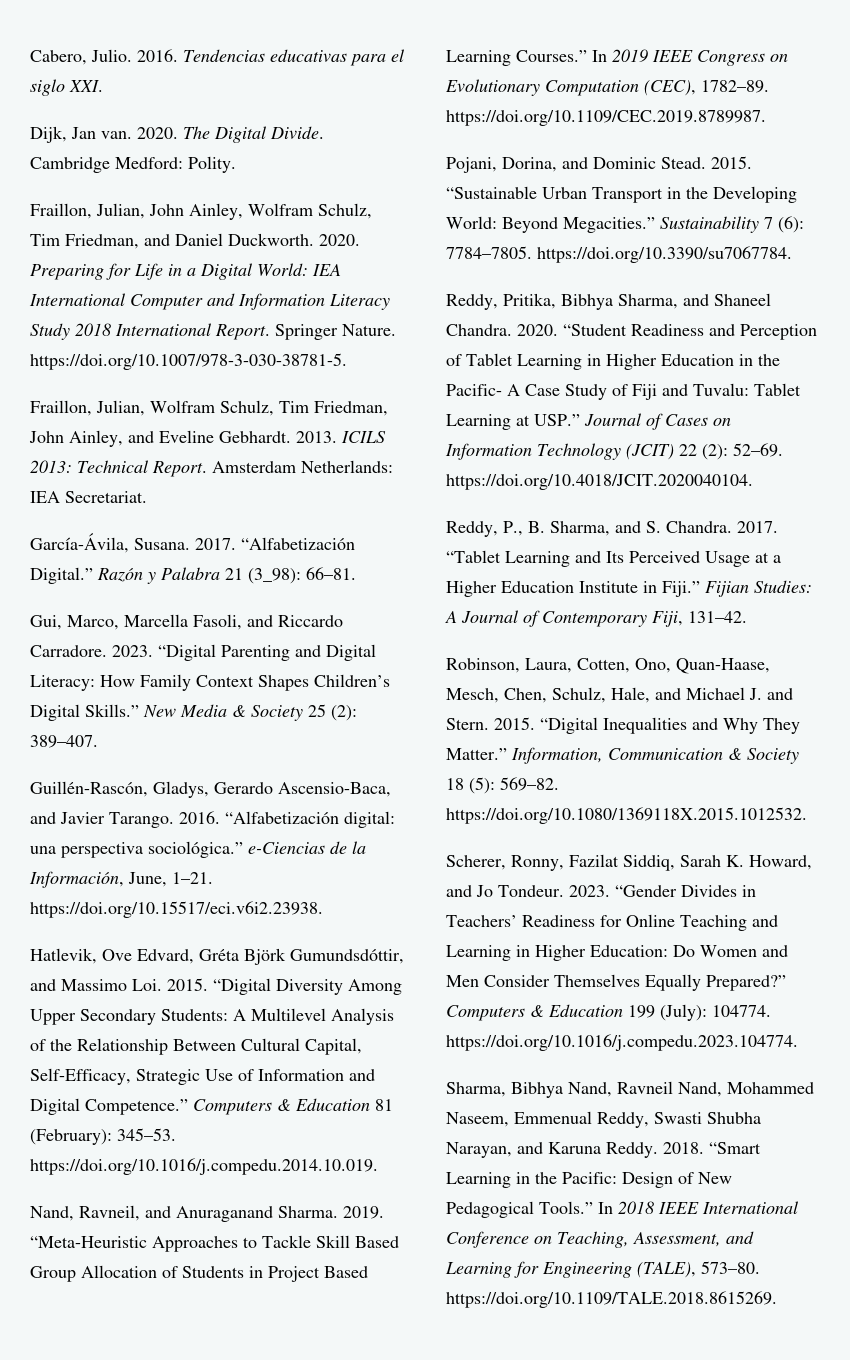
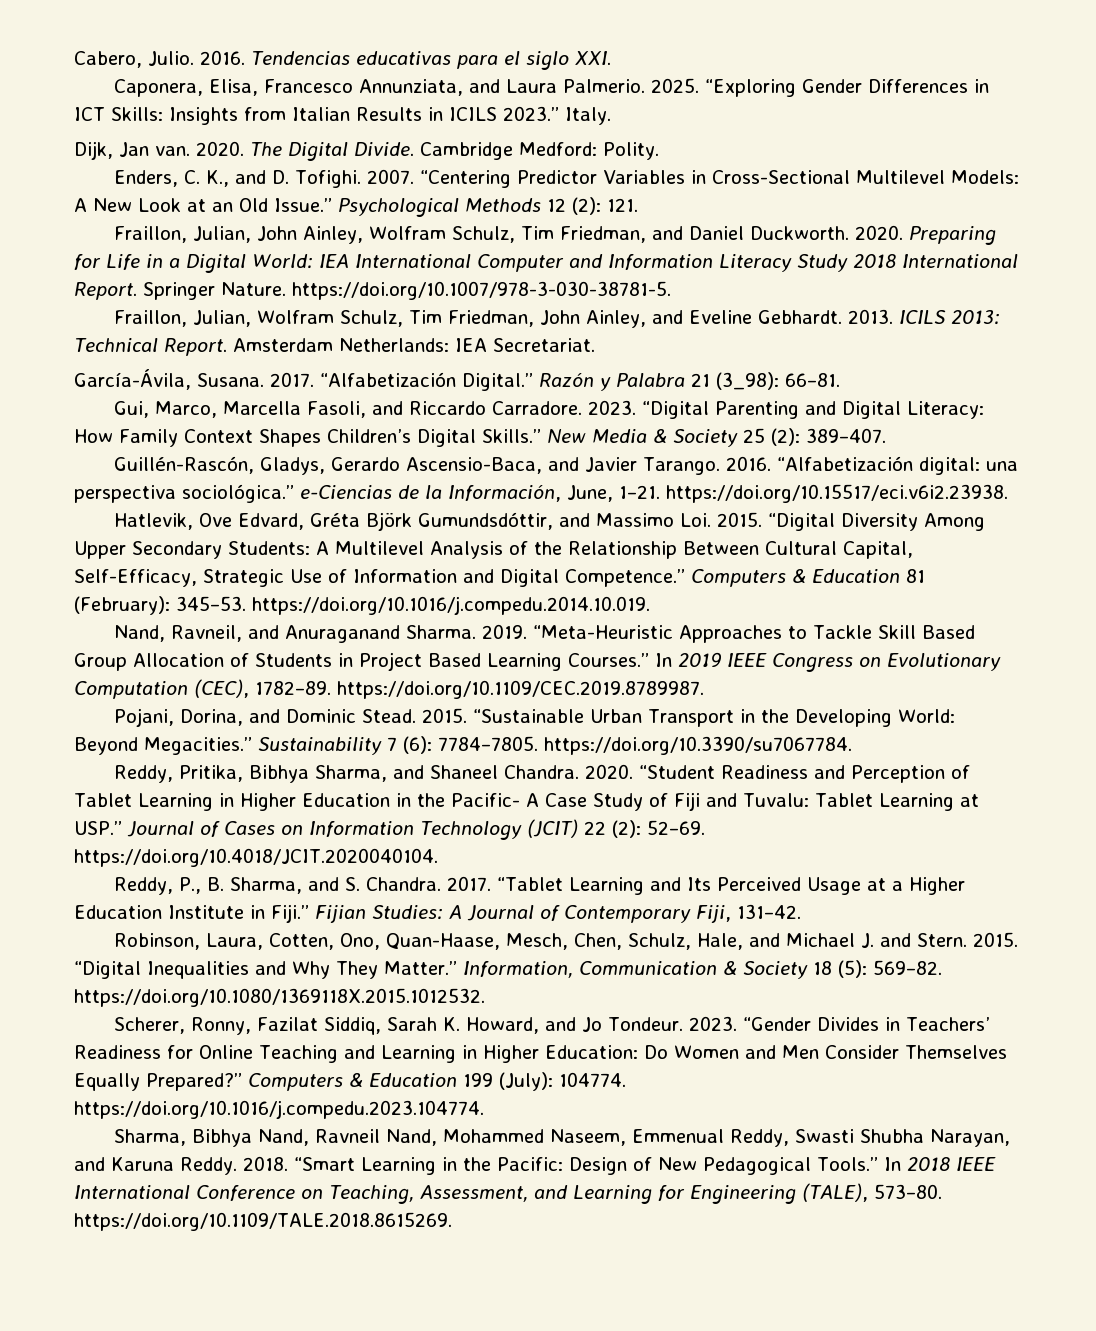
(103, 86) none -> [113,78,989,97] [74,106,611,125] // Caponera, Elisa, Francesco Annunziata, and Laura Palmerio. 2025. “Exploring Gender Differences in ICT Skills: Insights from Italian Results in ICILS 2023.” Italy.
(236, 164) none -> [113,169,1019,188] [74,197,638,217] // Enders, C. K., and D. Tofighi. 2007. “Centering Predictor Variables in Cross-Sectional Multilevel Models: A New Look at an Old Issue.” Psychological Methods 12 (2): 121.

